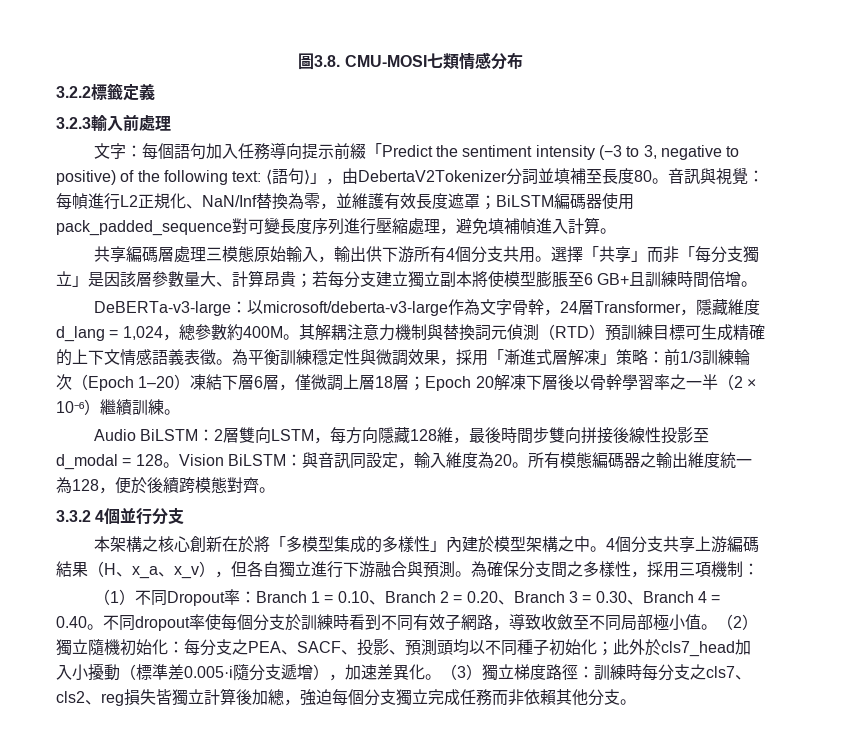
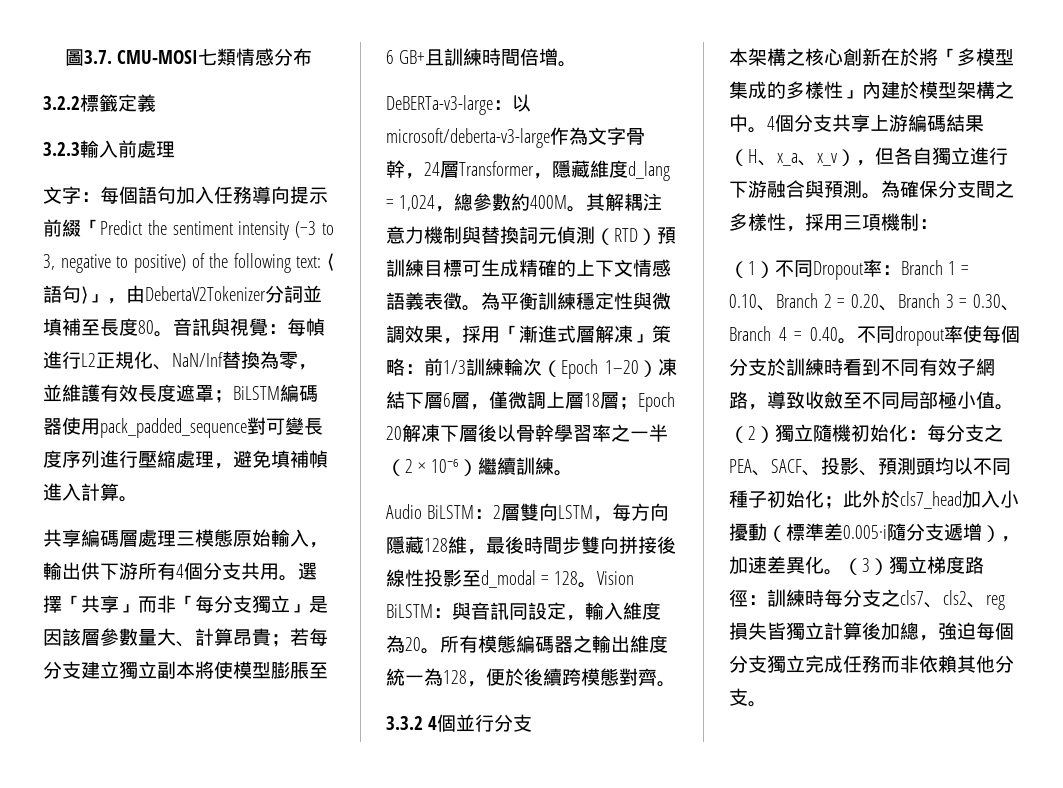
[314,55,341,67] 3.8. -> [84,50,113,64] 3.7.

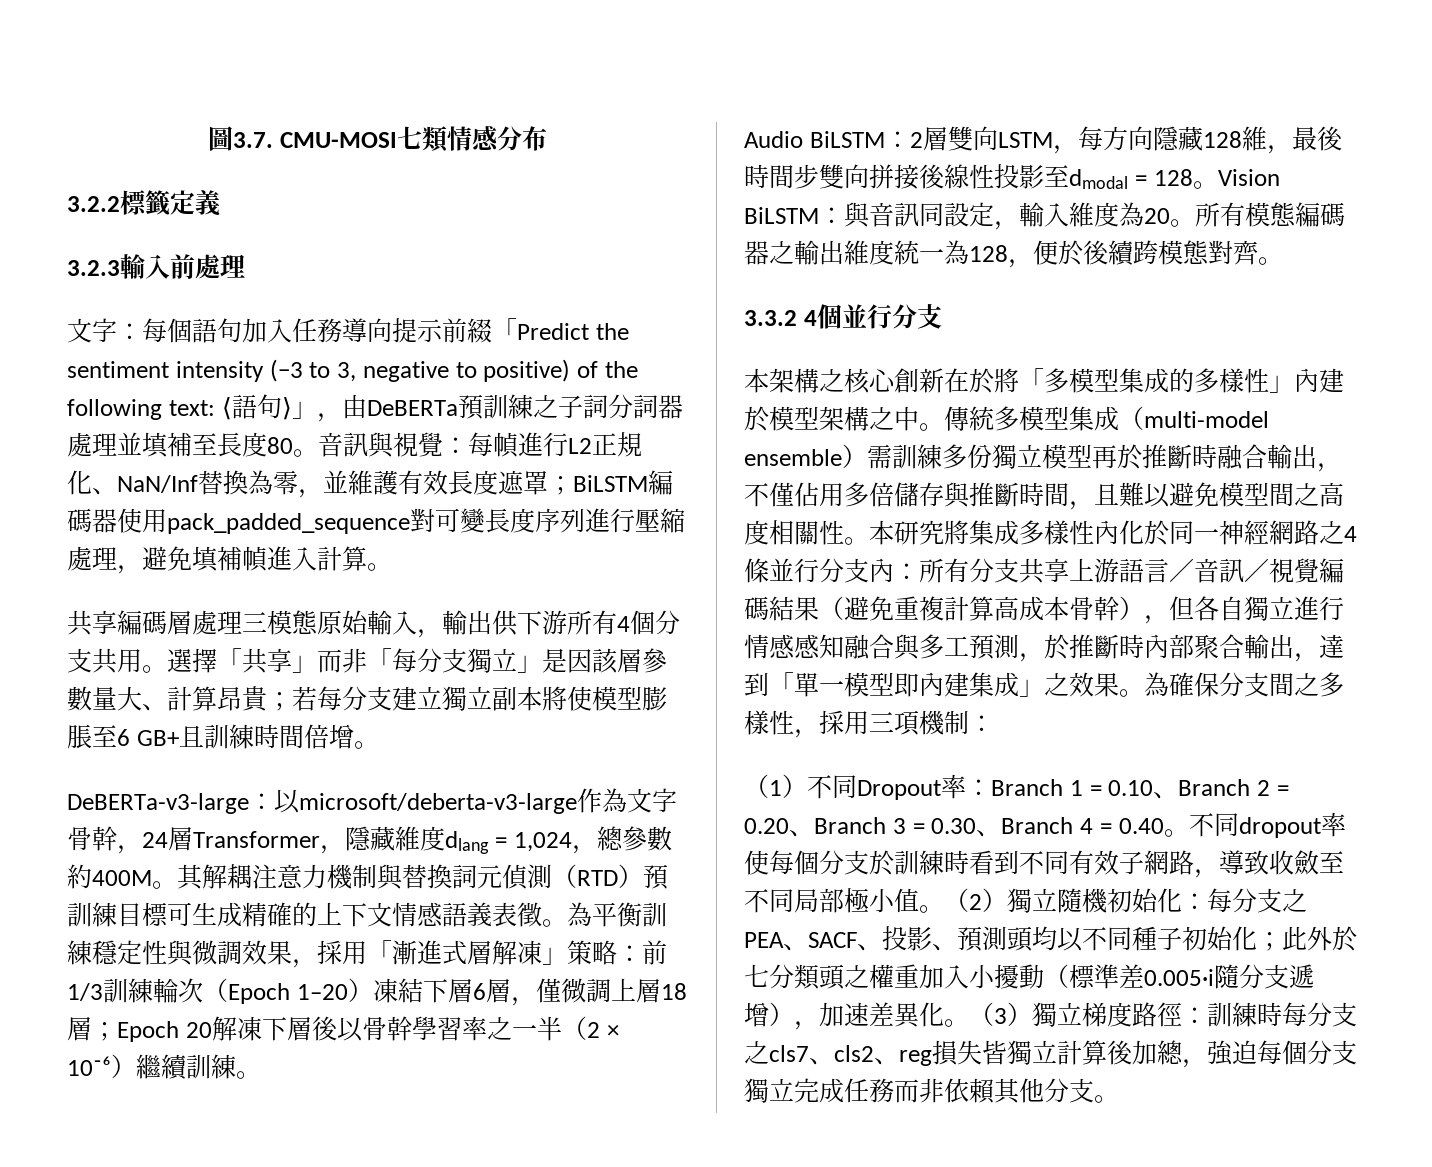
[145,285,303,303] DebertaV2Tokenizer分詞 -> [366,394,683,420] [67,432,117,457] DeBERTa預訓練之子詞分詞器處理
[627,161,670,181] d_lang -> [445,831,489,854] dlang
[481,570,536,588] d_modal -> [1069,169,1128,189] dmodal
[767,114,984,132] [729,149,837,166] 4個分支共享上游編碼結果（H、x_a、x_v -> [944,406,1269,431] [744,444,1342,472] [744,482,1344,510] [744,520,1357,546] [744,558,1344,584] [744,596,1119,621] 傳統多模型集成（multi-model ensemble）需訓練多份獨立模型再於推斷時融合輸出，不僅佔用多倍儲存與推斷時間，且難以避免模型間之高度相關性。本研究將集成多樣性內化於同一神經網路之4條並行分支內：所有分支共享上游語言／音訊／視覺編碼結果（避免重複計算高成本骨幹
[729,180,862,198] 下游融合與預測 -> [744,634,1344,662] [744,672,1119,697] 情感感知融合與多工預測，於推斷時內部聚合輸出，達到「單一模型即內建集成」之效果
[900,491,962,509] cls7_head -> [744,964,919,990] 七分類頭之權重

